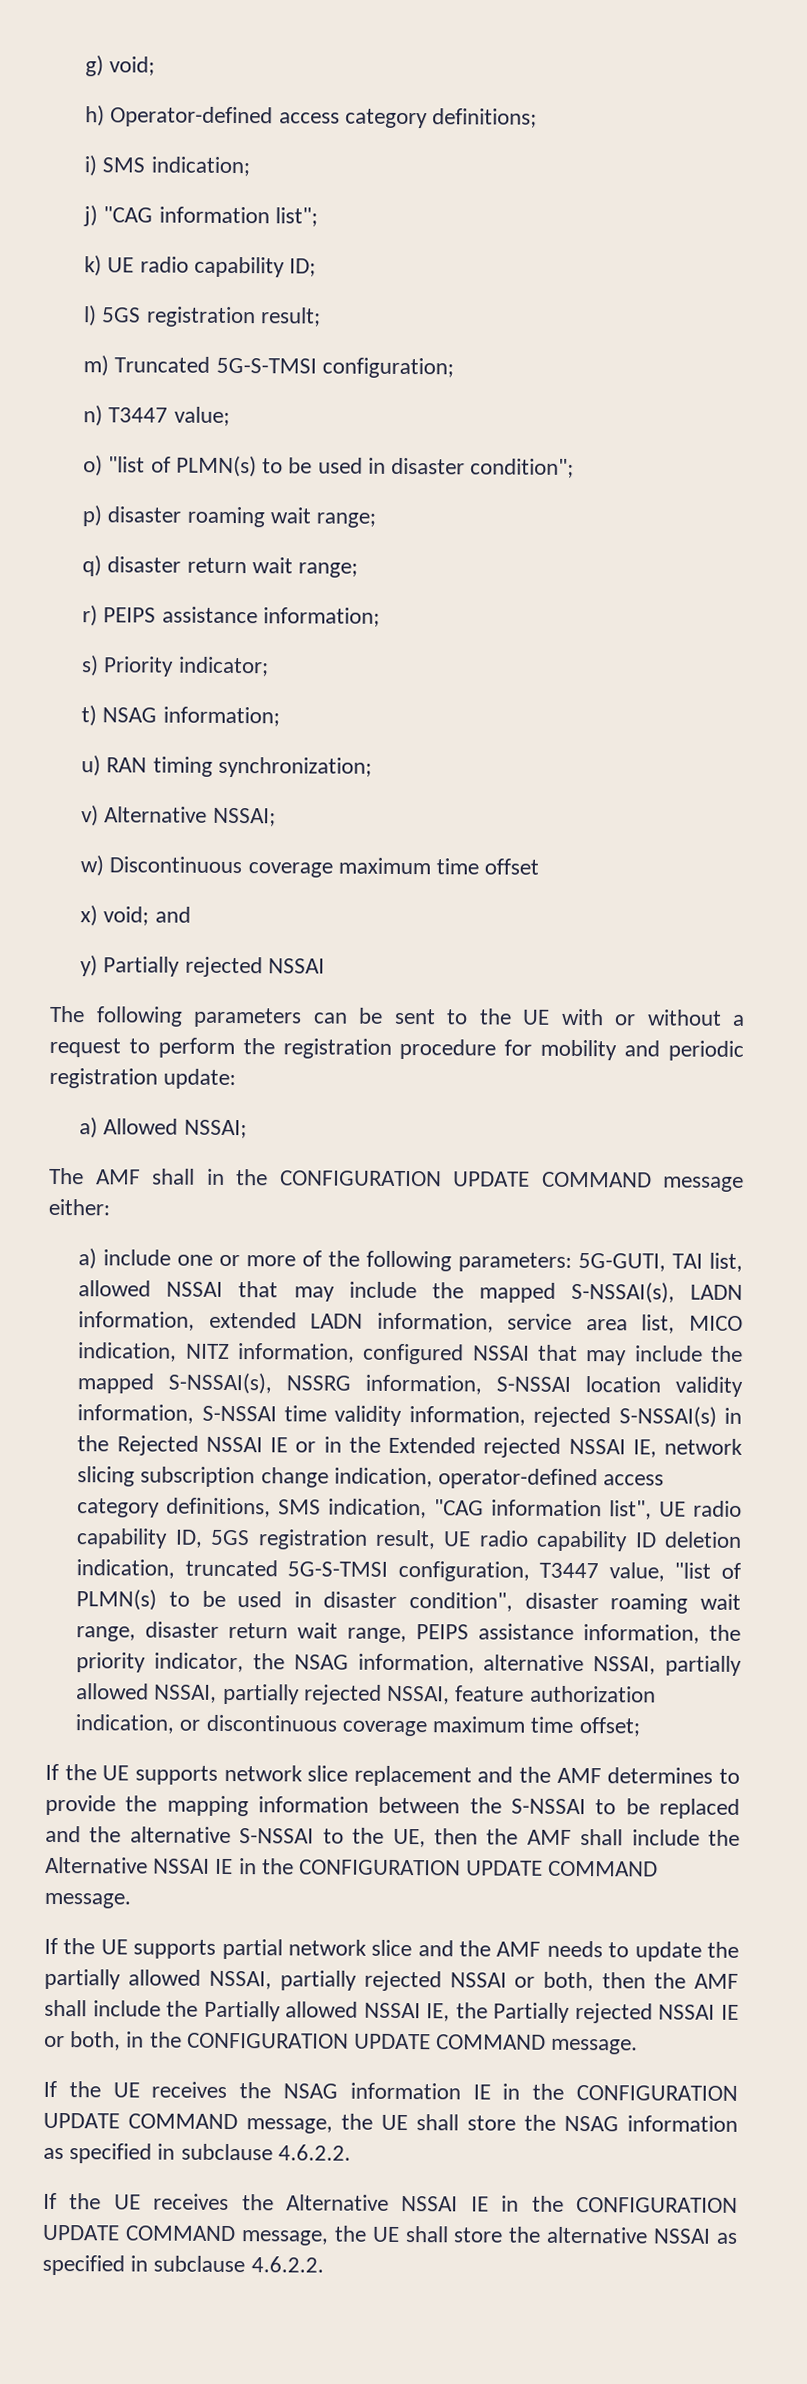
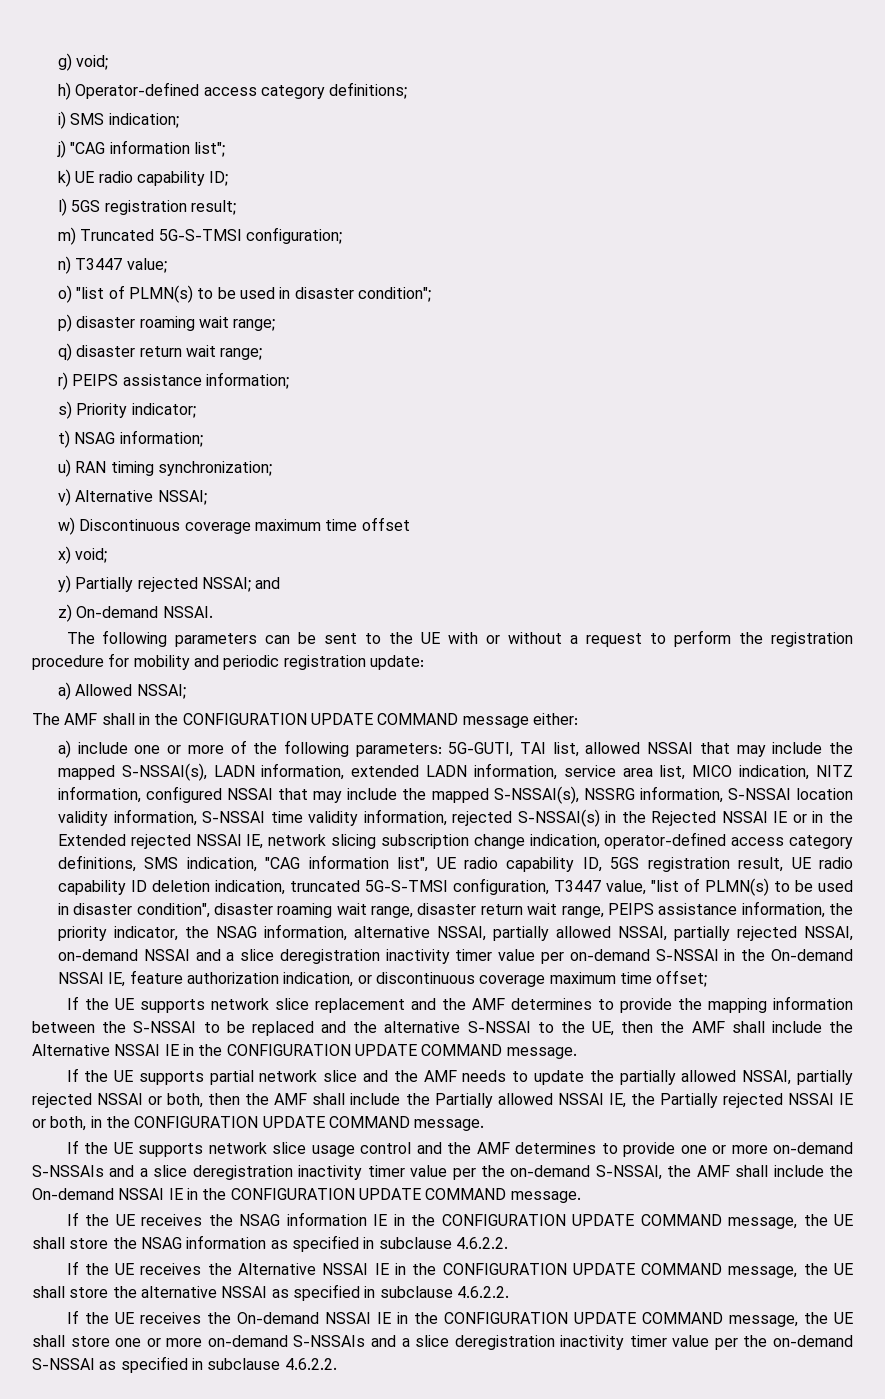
[154,906,191,923] and -> (108, 555) none
[267,958,325,974] NSSAI -> [201,577,281,592] [57,604,213,622] NSSAI; and // z) On-demand NSSAI.
(451, 1695) none -> [57,949,853,964] [57,972,126,987] on-demand NSSAI and a slice deregistration inactivity timer value per on-demand S-NSSAI in the On-demand NSSAI IE,
(639, 2046) none -> [66,1140,854,1157] [32,1165,853,1180] [32,1188,581,1203] // If the UE supports network slice usage control and the AMF determines to provide one or more on-demand S-NSSAIs and a slice deregistration inactivity timer value per the on-demand S-NSSAI, the AMF shall include the On-demand NSSAI IE in the CONFIGURATION UPDATE COMMAND message.
(324, 2264) none -> [66,1310,853,1327] [32,1335,853,1350] [32,1356,337,1373] // If the UE receives the On-demand NSSAI IE in the CONFIGURATION UPDATE COMMAND message, the UE shall store one or more on-demand S-NSSAIs and a slice deregistration inactivity timer value per the on-demand S-NSSAI as specified in subclause 4.6.2.2.

